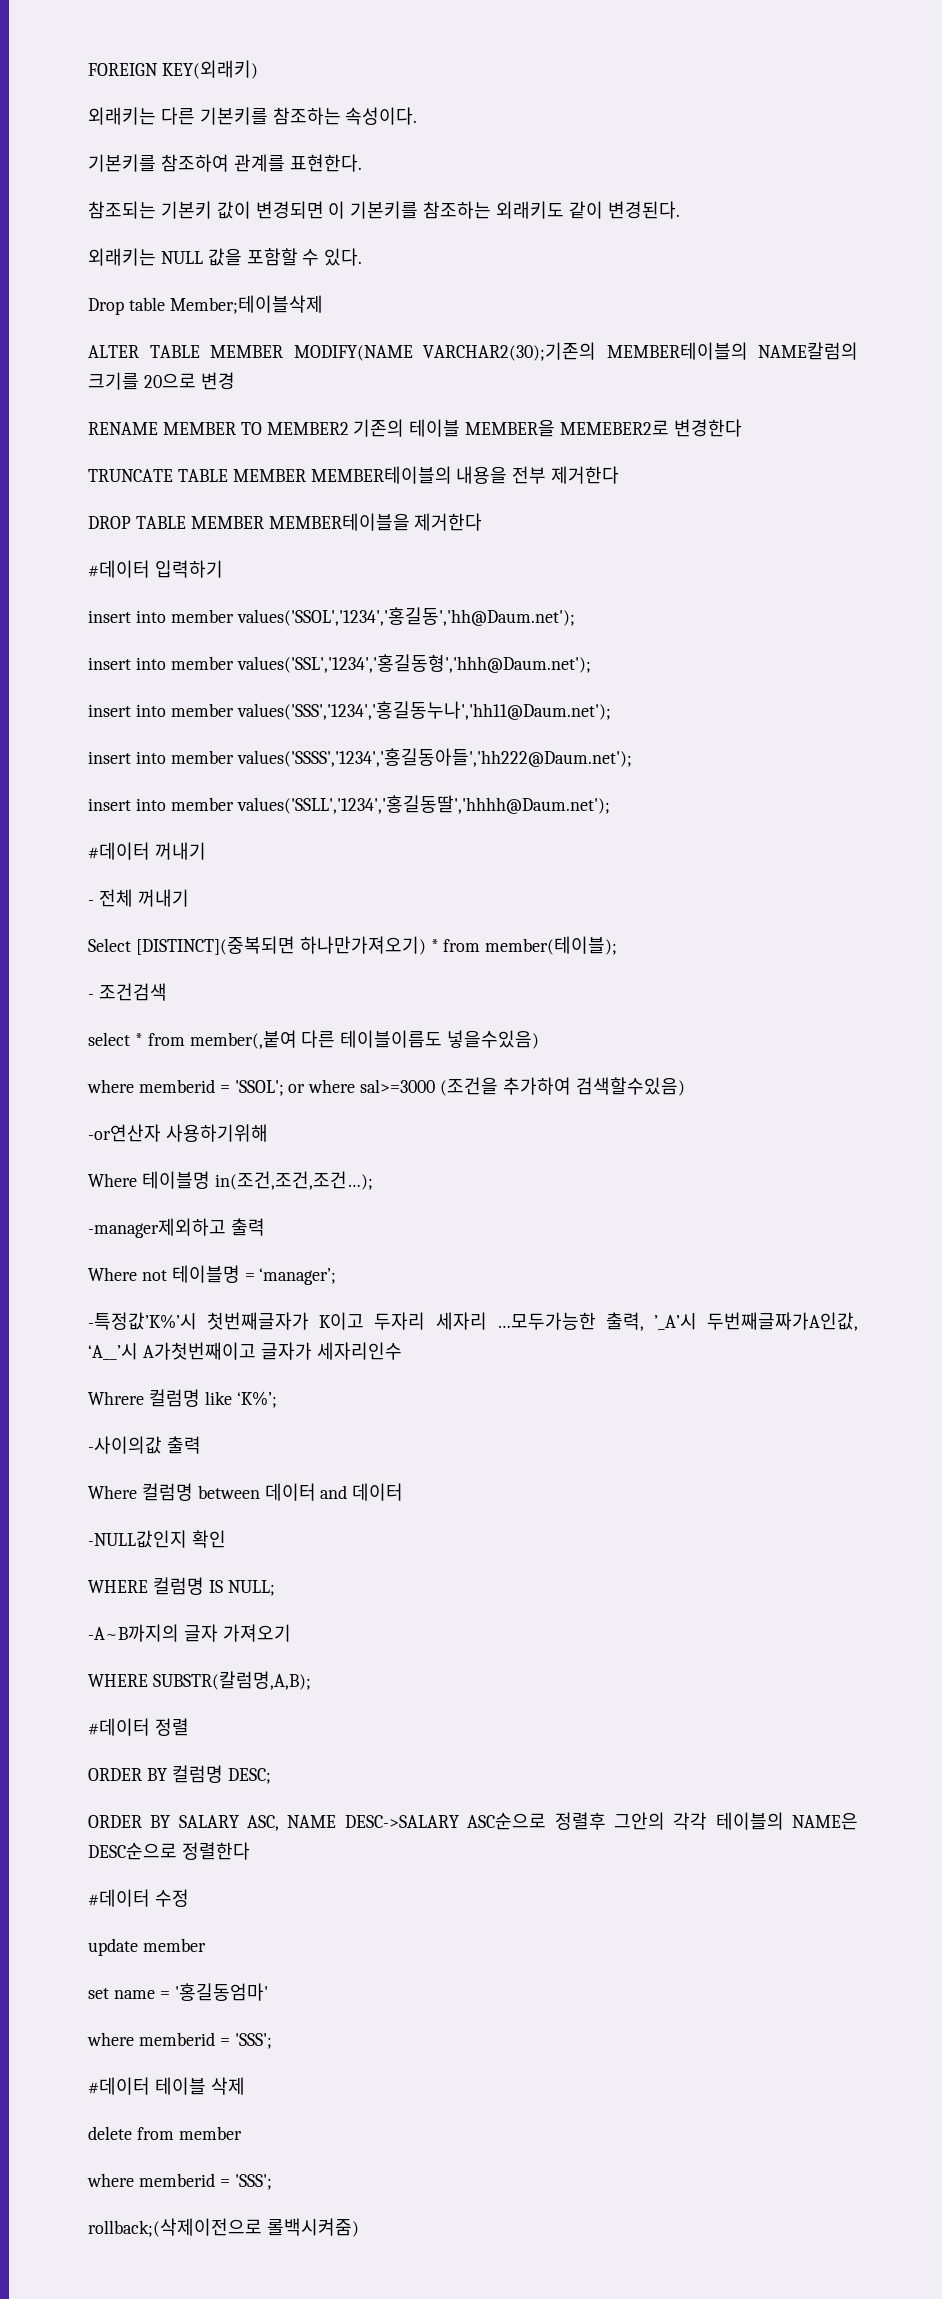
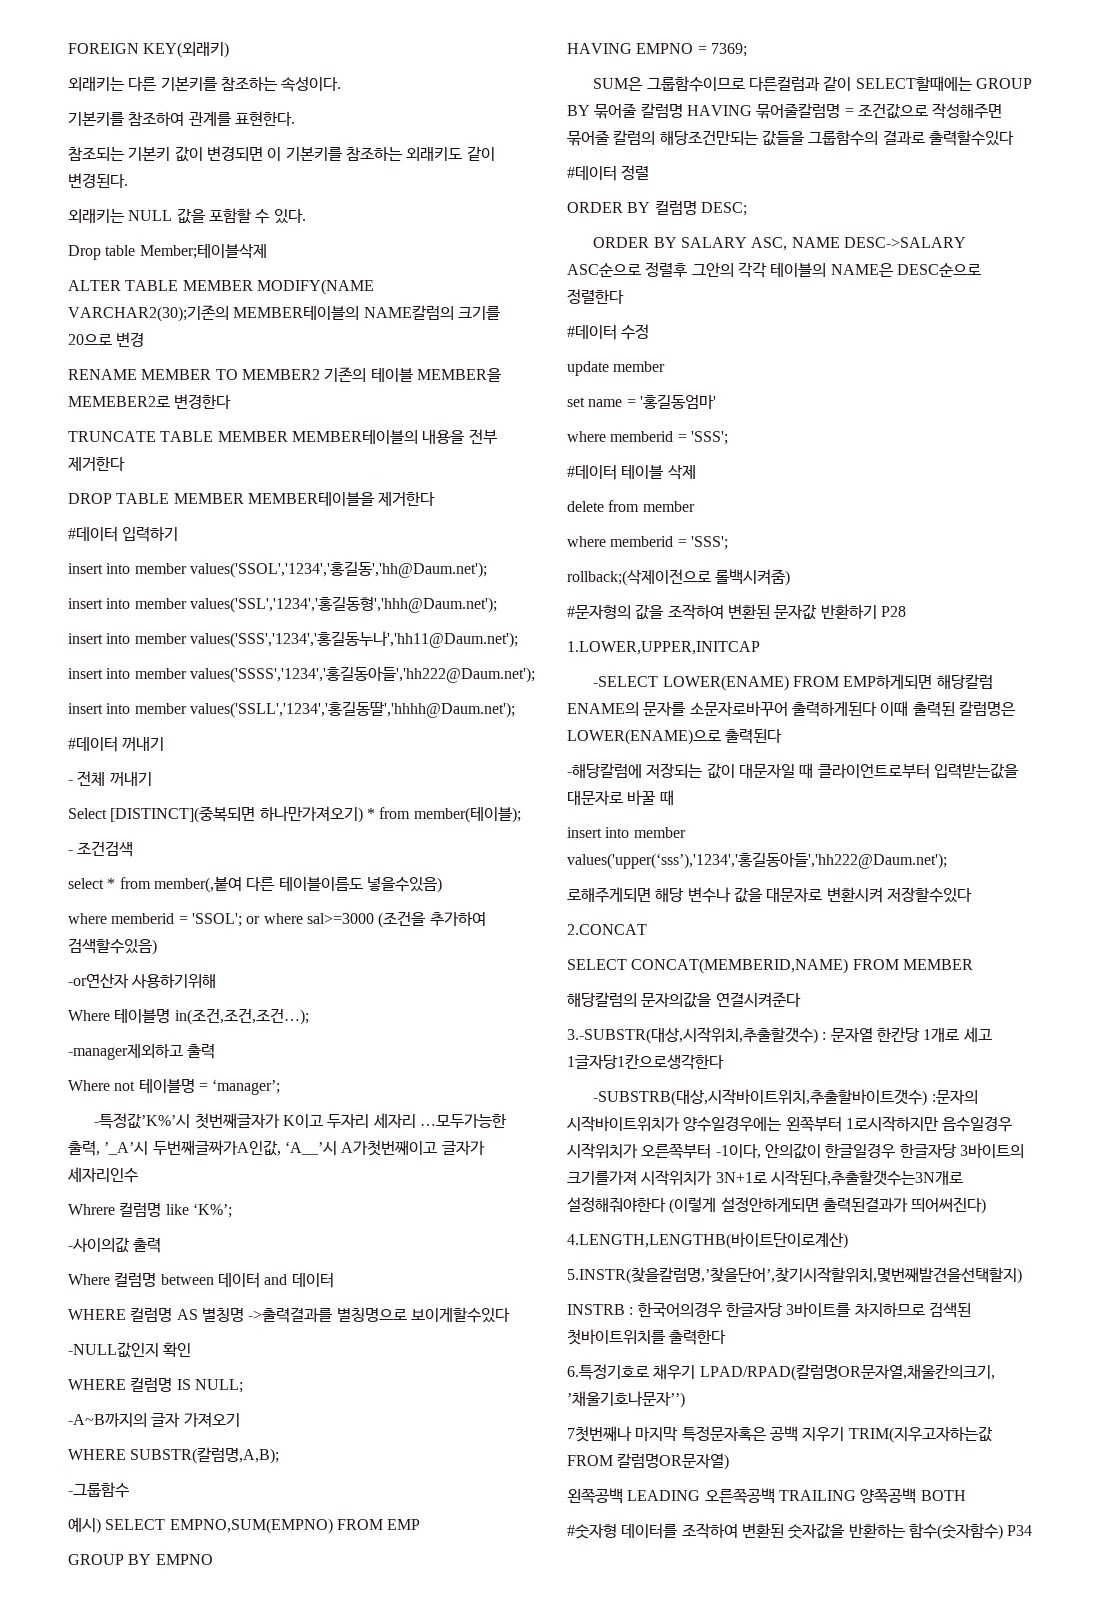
(404, 1492) none -> [68,1307,510,1323] // WHERE 컬럼명 AS 별칭명 ->출력결과를 별칭명으로 보이게할수있다
(311, 1680) none -> [68,1482,129,1498] [68,1517,421,1534] [68,1554,213,1565] [567,43,747,57] [593,76,1032,92] [567,103,1003,119] [567,130,1014,146] // -그룹함수 // 예시) SELECT EMPNO,SUM(EMPNO) FROM EMP // GROUP BY EMPNO // HAVING EMPNO = 7369; // SUM은 그룹함수이므로 다른컬럼과 같이 SELECT할때에는 GROUP BY 묶어줄 칼럼명 HAVING 묶어줄칼럼명 = 조건값으로 작성해주면 묶어줄 칼럼의 해당조건만되는 값들을 그룹함수의 결과로 출력할수있다
(359, 2227) none -> [567,604,906,620] [567,641,760,655] [593,674,993,691] [567,701,1016,717] [567,729,783,745] [567,763,1019,779] [567,790,674,805] [567,827,686,838] [567,852,947,869] [567,887,972,903] [567,924,647,935] [567,958,973,974] [567,992,801,1008] [567,1027,992,1044] [567,1054,724,1070] [593,1089,978,1106] [567,1116,1013,1132] [567,1143,1024,1159] [567,1170,963,1186] [567,1197,987,1214] [567,1232,848,1249] [567,1267,1022,1284] [567,1302,971,1318] [567,1329,727,1345] [567,1364,995,1381] [567,1391,685,1408] [567,1426,993,1443] [567,1453,730,1470] [567,1488,966,1504] [567,1523,1033,1540] // #문자형의 값을 조작하여 변환된 문자값 반환하기 P28 // 1.LOWER,UPPER,INITCAP // -SELECT LOWER(ENAME) FROM EMP하게되면 해당칼럼 ENAME의 문자를 소문자로바꾸어 출력하게된다 이때 출력된 칼럼명은 LOWER(ENAME)으로 출력된다 // -해당칼럼에 저장되는 값이 대문자일 때 클라이언트로부터 입력받는값을 대문자로 바꿀 때 // insert into member values('upper(‘sss’),'1234','홍길동아들','hh222@Daum.net'); // 로해주게되면 해당 변수나 값을 대문자로 변환시켜 저장할수있다 // 2.CONCAT // SELECT CONCAT(MEMBERID,NAME) FROM MEMBER // 해당칼럼의 문자의값을 연결시켜준다 // 3.-SUBSTR(대상,시작위치,추출할갯수) : 문자열 한칸당 1개로 세고 1글자당1칸으로생각한다 // -SUBSTRB(대상,시작바이트위치,추출할바이트갯수) :문자의 시작바이트위치가 양수일경우에는 왼쪽부터 1로시작하지만 음수일경우 시작위치가 오른쪽부터 -1이다, 안의값이 한글일경우 한글자당 3바이트의 크기를가져 시작위치가 3N+1로 시작된다,추출할갯수는3N개로 설정해줘야한다 (이렇게 설정안하게되면 출력된결과가 띄어써진다) // 4.LENGTH,LENGTHB(바이트단이로계산) // 5.INSTR(찾을칼럼명,’찾을단어’,찾기시작할위치,몇번째발견을선택할지) // INSTRB : 한국어의경우 한글자당 3바이트를 차지하므로 검색된 첫바이트위치를 출력한다 // 6.특정기호로 채우기 LPAD/RPAD(칼럼명OR문자열,채울칸의크기, ’채울기호나문자’’) // 7첫번째나 마지막 특정문자혹은 공백 지우기 TRIM(지우고자하는값 FROM 칼럼명OR문자열) // 왼쪽공백 LEADING 오른쪽공백 TRAILING 양쪽공백 BOTH // #숫자형 데이터를 조작하여 변환된 숫자값을 반환하는 함수(숫자함수) P34

